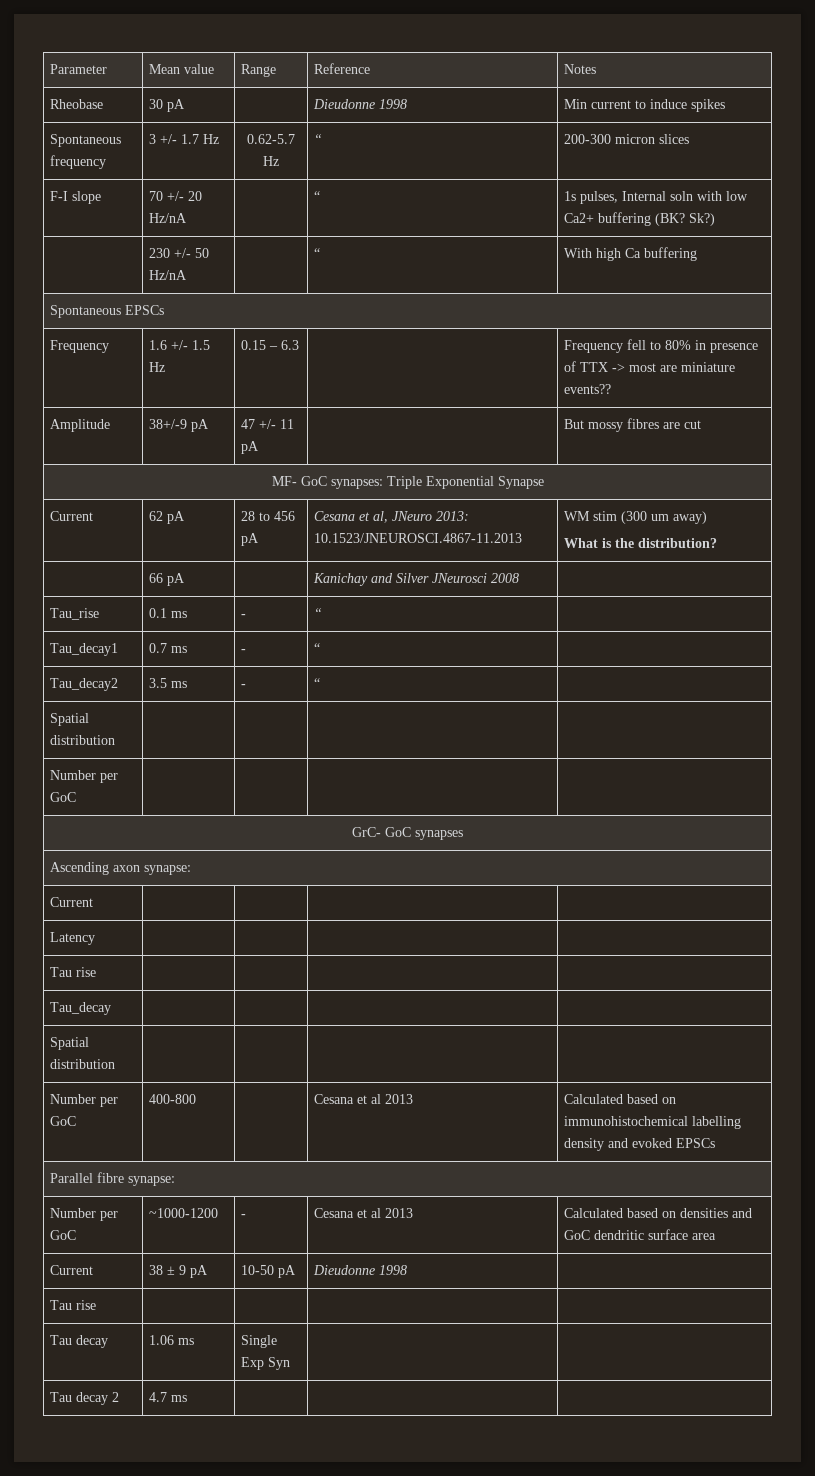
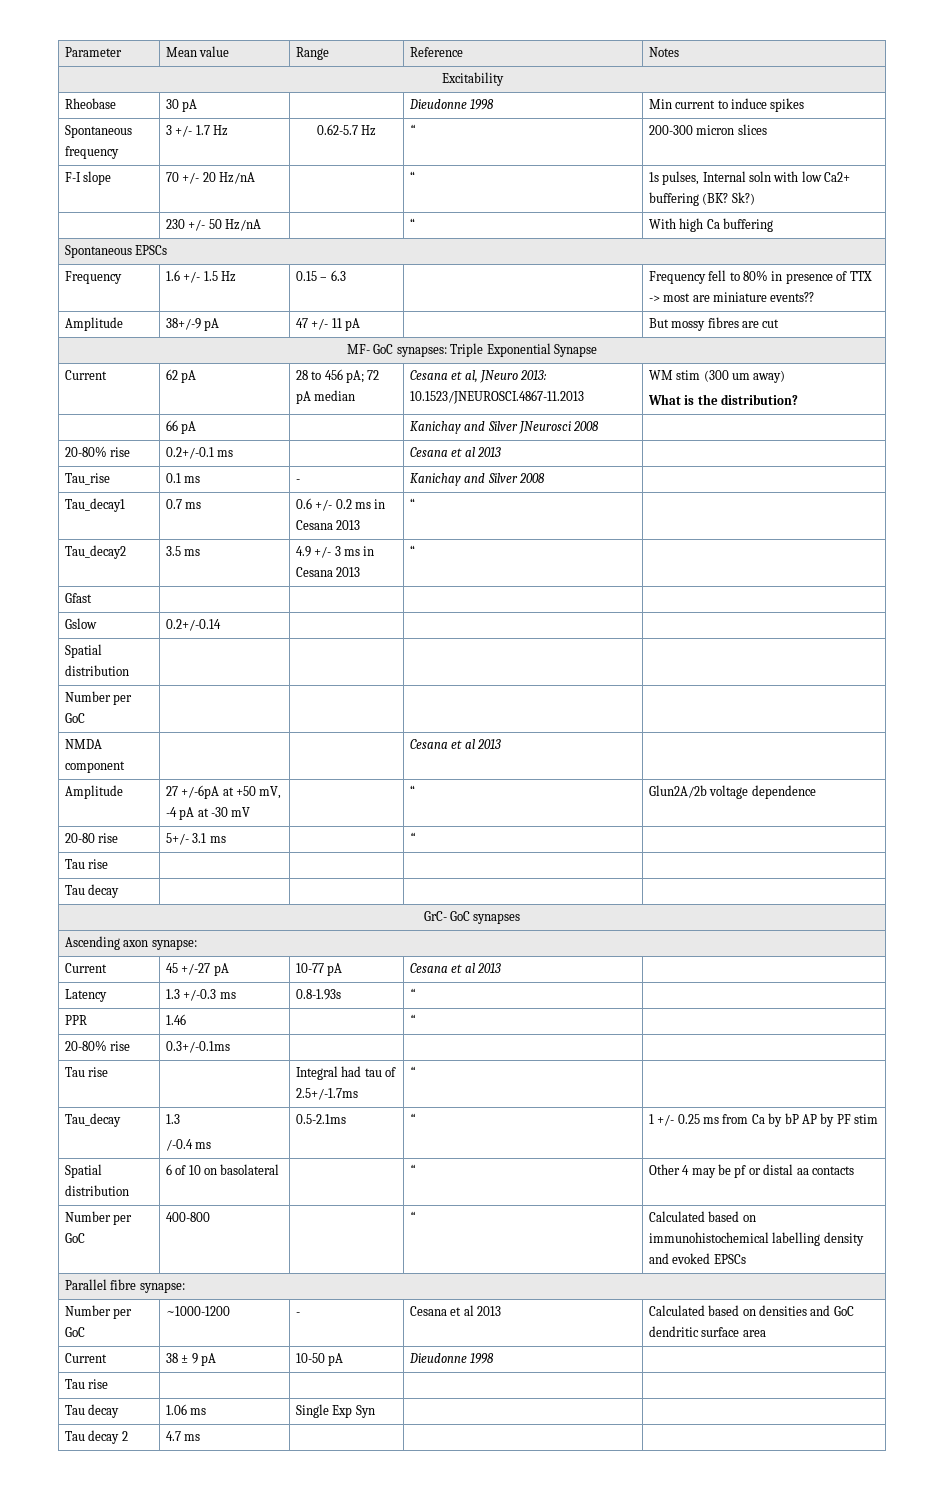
(597, 69) none -> [441,72,504,86] // Excitability
[241,533,260,546] pA -> [346,370,380,383] [295,390,356,404] pA; 72 pA median
(520, 578) none -> [64,446,131,457] [165,447,234,459] [409,447,502,457] // 20-80% rise | 0.2+/-0.1 ms | | Cesana et al 2013 |
[314,608,323,618] “ -> [409,473,546,486] Kanichay and Silver 2008
[241,649,247,653] [314,643,321,653] [50,678,119,691] [149,678,188,688] [241,684,247,688] [314,678,321,688] - | “ | // Tau_decay2 | 3.5 ms | - | “ -> [295,498,386,511] [295,520,361,530] [409,498,415,509] [64,545,126,559] [165,546,201,556] [295,546,375,558] [295,567,361,577] [409,545,415,556] [64,593,92,603] [64,618,97,629] [165,619,221,631] 0.6 +/- 0.2 ms in Cesana 2013 | “ | // Tau_decay2 | 3.5 ms | 4.9 +/- 3 ms in Cesana 2013 | “ | // Gfast | | | | // Gslow | 0.2+/-0.14 | |
(77, 797) none -> [64,739,102,749] [64,761,125,773] [409,739,502,749] [64,785,123,799] [165,785,282,799] [165,807,251,820] [409,785,415,796] [648,785,816,799] [64,833,119,843] [165,833,226,845] [409,832,415,843] [64,859,109,869] [64,884,120,898] // NMDA component | | | Cesana et al 2013 | // Amplitude | 27 +/-6pA at +50 mV, -4 pA at -30 mV | | “ | Glun2A/2b voltage dependence // 20-80 rise | 5+/- 3.1 ms | | “ | // Tau rise | | | | // Tau decay | | | |
[50,932,96,945] [50,967,97,977] [50,1002,112,1015] [50,1037,90,1050] [50,1059,116,1069] | | | // Latency | | | | // Tau rise | | | | // Tau_decay | | | | // Spatial distribution | | | | -> [165,963,229,976] [295,963,343,976] [409,963,502,973] [64,989,107,1002] [165,989,236,1001] [295,989,341,1000] [409,988,415,999] [64,1015,87,1025] [165,1014,186,1025] [409,1014,415,1025] [64,1040,131,1051] [165,1041,230,1053] [64,1067,109,1077] [295,1066,397,1080] [295,1088,358,1100] [409,1066,415,1077] [64,1113,121,1127] [165,1114,180,1124] [165,1139,212,1151] [295,1114,346,1124] [409,1113,415,1124] [648,1113,879,1127] [64,1164,102,1178] [64,1185,129,1196] [165,1164,280,1175] [409,1164,415,1175] [648,1164,854,1178] 45 +/-27 pA | 10-77 pA | Cesana et al 2013 | // Latency | 1.3 +/-0.3 ms | 0.8-1.93s | “ | // PPR | 1.46 | | “ | // 20-80% rise | 0.3+/-0.1ms | | | // Tau rise | | Integral had tau of 2.5+/-1.7ms | “ | // Tau_decay | 1.3 // /-0.4 ms | 0.5-2.1ms | “ | 1 +/- 0.25 ms from Ca by bP AP by PF stim // Spatial distribution | 6 of 10 on basolateral | | “ | Other 4 may be pf or distal aa contacts
[314,1094,414,1104] Cesana et al 2013 -> [409,1211,415,1222] “

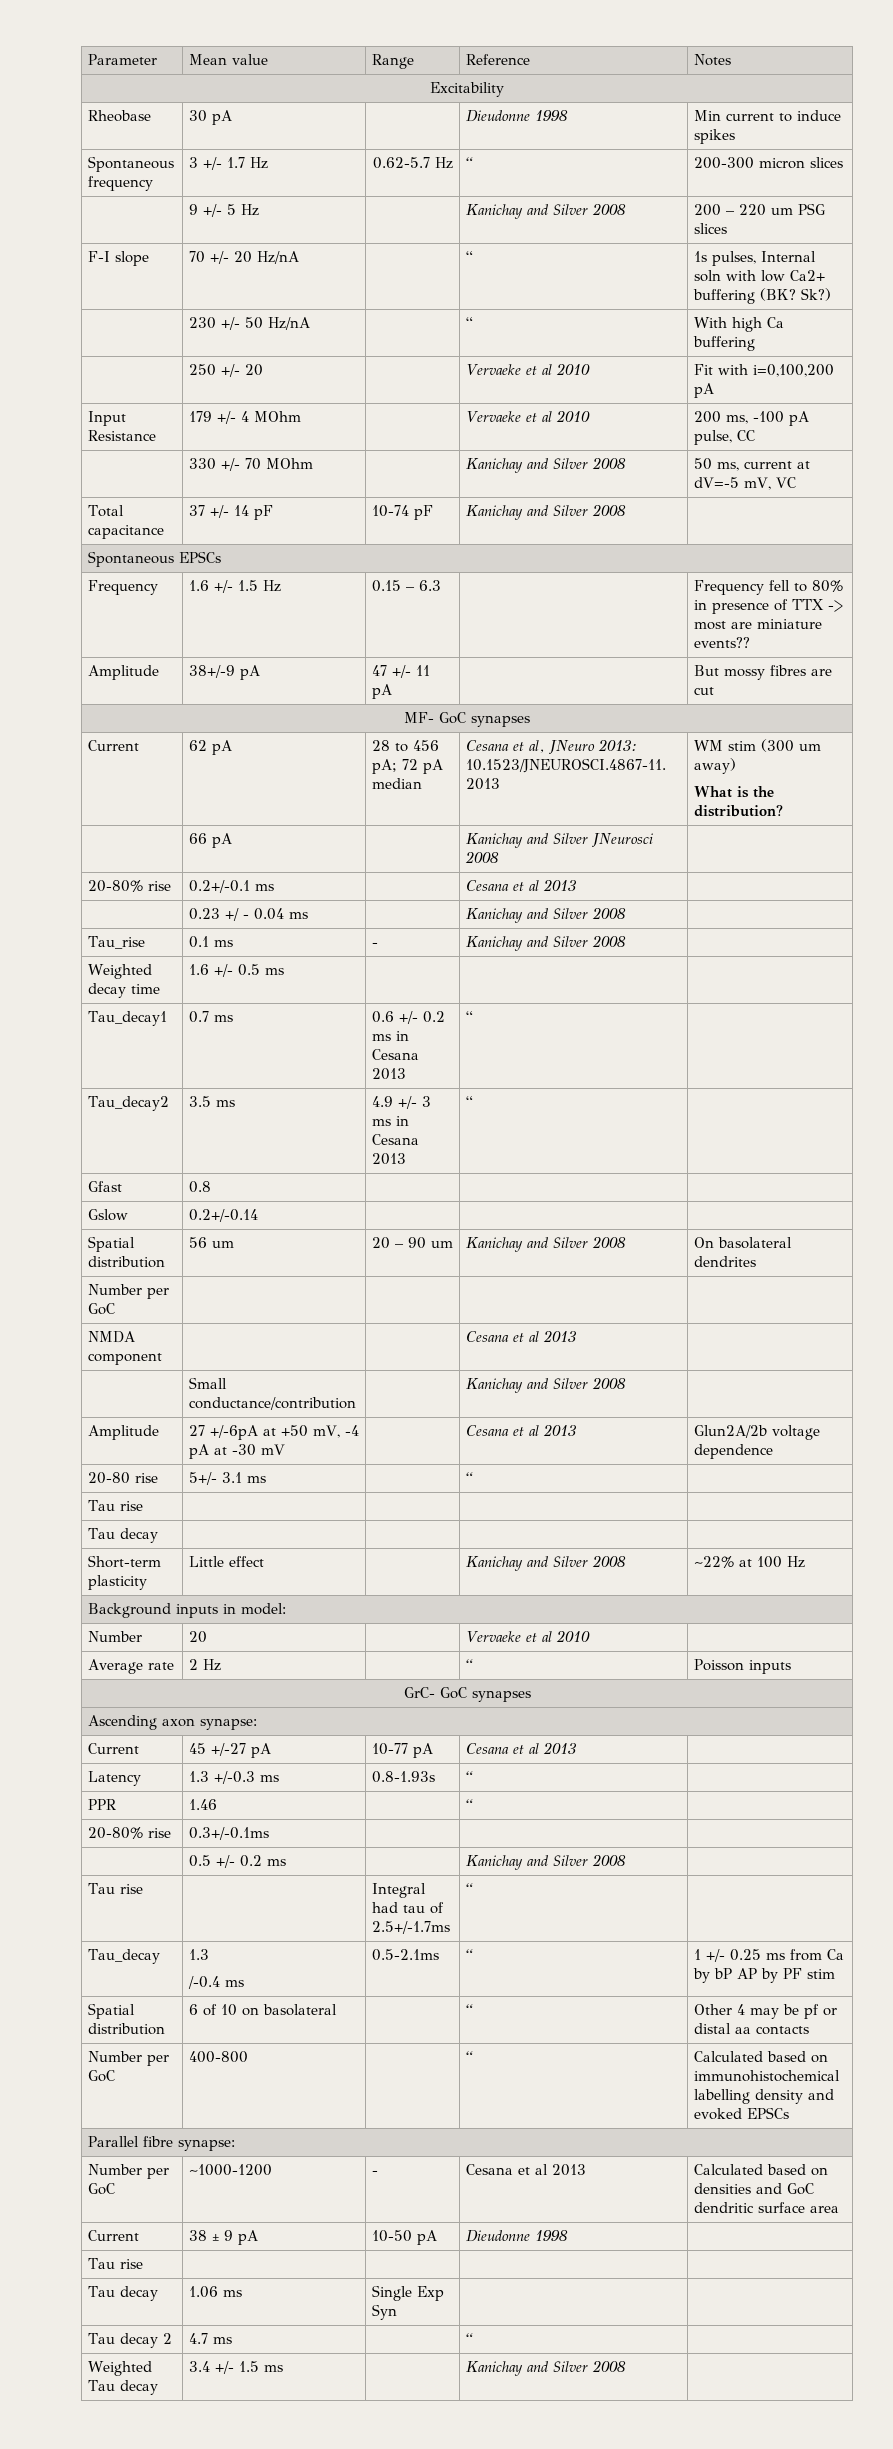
(767, 129) none -> [188,204,259,217] [465,203,626,219] [693,203,825,216] [693,223,727,234] // | 9 +/- 5 Hz | | Kanichay and Silver 2008 | 200 – 220 um PSG slices
(774, 225) none -> [188,364,263,377] [465,363,590,375] [693,364,834,377] [693,383,714,398] [87,411,126,426] [87,430,156,441] [188,411,301,424] [465,410,590,422] [693,411,809,426] [693,430,755,445] [188,458,313,471] [465,457,626,473] [693,458,810,471] [693,477,796,490] [87,505,124,517] [87,525,164,539] [188,505,273,520] [371,505,433,520] [465,504,626,520] // | 250 +/- 20 | | Vervaeke et al 2010 | Fit with i=0,100,200 pA // Input Resistance | 179 +/- 4 MOhm | | Vervaeke et al 2010 | 200 ms, -100 pA pulse, CC // | 330 +/- 70 MOhm | | Kanichay and Silver 2008 | 50 ms, current at dV=-5 mV, VC // Total capacitance | 37 +/- 14 pF | 10-74 pF | Kanichay and Silver 2008 |
[396,343,597,357] synapses: Triple Exponential Synapse -> [471,715,530,727] synapses
(502, 452) none -> [188,908,308,921] [465,907,626,923] // | 0.23 +/ - 0.04 ms | | Kanichay and Silver 2008 |
(546, 478) none -> [87,964,152,979] [87,983,160,998] [188,964,284,977] // Weighted decay time | 1.6 +/- 0.5 ms | | |
(92, 598) none -> [188,1181,211,1193] 0.8
(129, 670) | | | -> [188,1237,234,1248] [371,1237,453,1249] [465,1236,626,1252] [693,1237,792,1249] [693,1256,756,1267] 56 um | 20 – 90 um | Kanichay and Silver 2008 | On basolateral dendrites
(502, 744) none -> [188,1377,227,1389] [188,1397,356,1410] [465,1377,626,1393] // | Small conductance/contribution | | Kanichay and Silver 2008 |
[409,785,415,796] “ -> [465,1424,576,1436] Cesana et al 2013
(120, 891) none -> [87,1555,161,1568] [87,1575,147,1590] [188,1556,264,1567] [465,1555,626,1571] [693,1556,805,1568] [87,1603,286,1618] [87,1631,142,1642] [188,1631,207,1643] [465,1630,590,1642] [87,1659,174,1674] [188,1659,221,1671] [465,1659,474,1670] [693,1659,791,1674] // Short-term plasticity | Little effect | | Kanichay and Silver 2008 | ~22% at 100 Hz // Background inputs in model: // Number | 20 | | Vervaeke et al 2010 | // Average rate | 2 Hz | | “ | Poisson inputs
(230, 1047) none -> [188,1855,286,1868] [465,1854,626,1870] // | 0.5 +/- 0.2 ms | | Kanichay and Silver 2008 |
(201, 1437) none -> [465,2333,474,2344] [87,2361,152,2376] [87,2380,158,2395] [188,2361,283,2374] [465,2360,626,2376] “ | // Weighted Tau decay | 3.4 +/- 1.5 ms | | Kanichay and Silver 2008

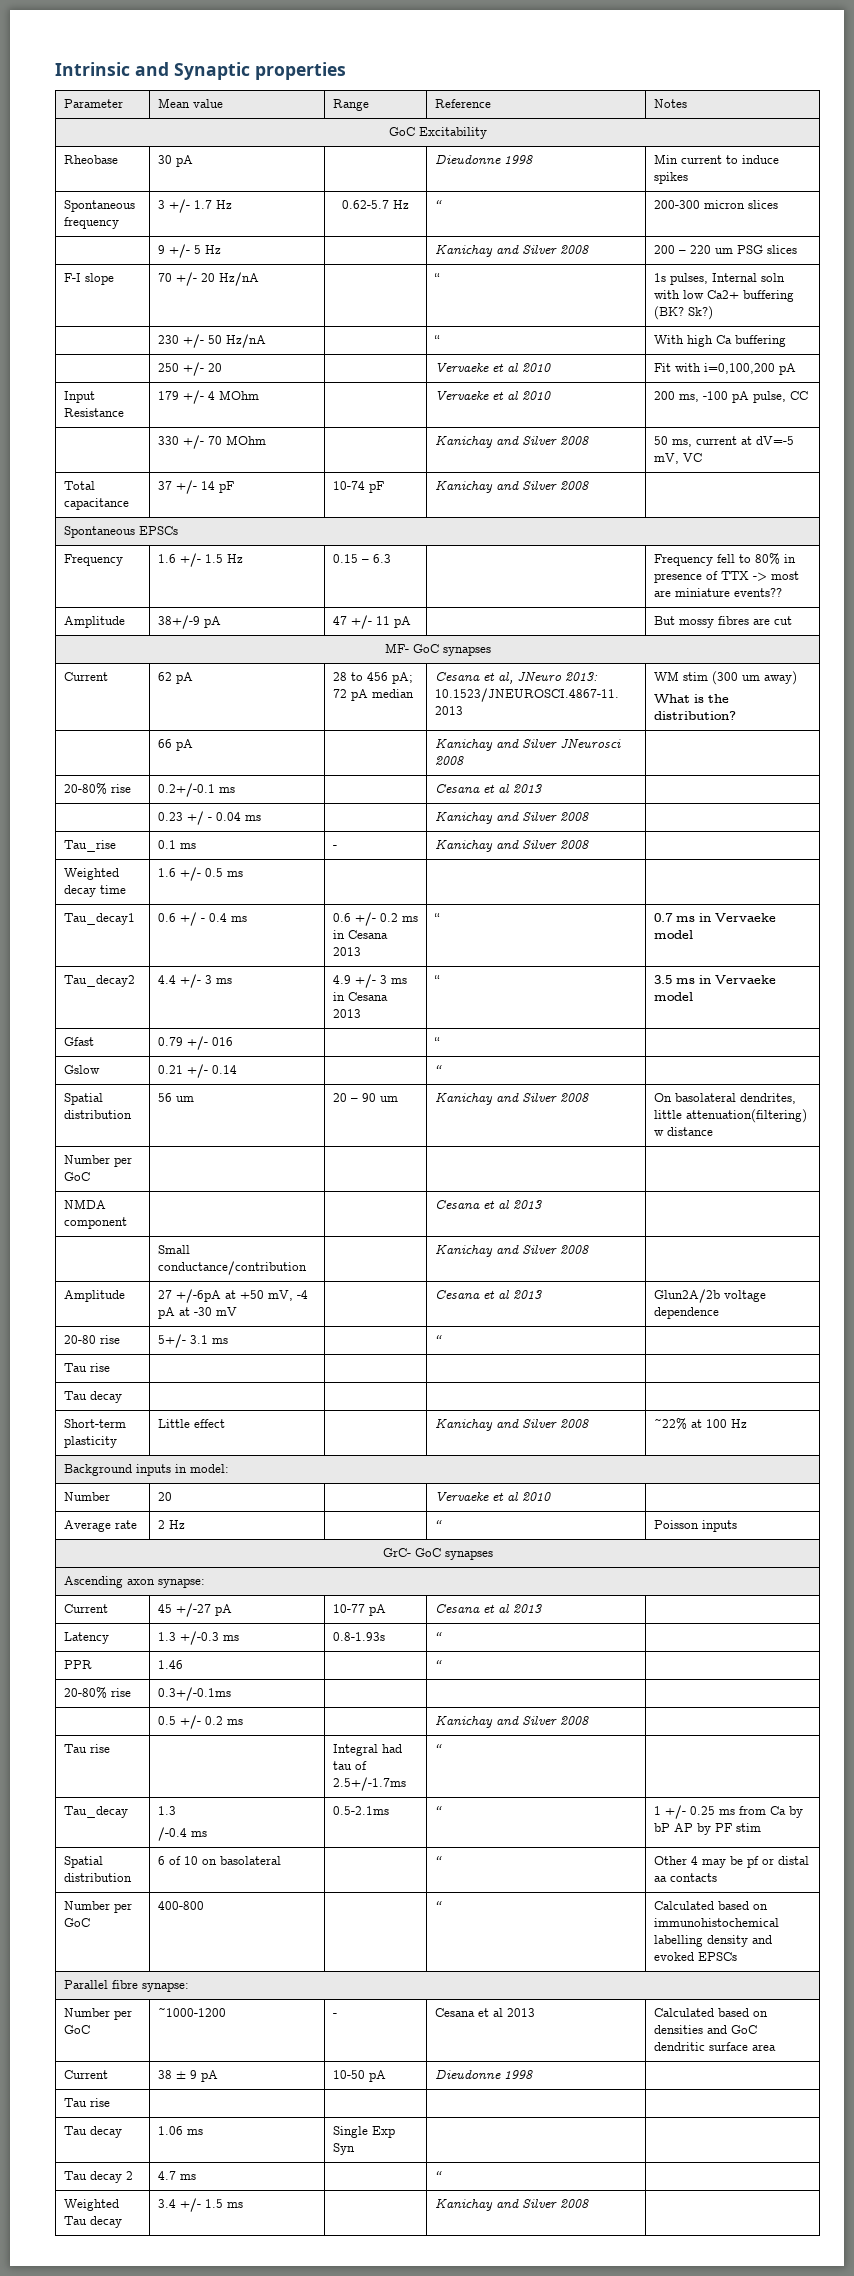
(87, 59) none -> [55,62,346,80] Intrinsic and Synaptic properties //
(731, 60) none -> [388,127,415,136] GoC
[188,1011,209,1023] 0.7 -> [157,912,227,926] 0.6 +/ - 0.4
[87,1096,169,1111] [188,1096,211,1107] // Tau_decay2 | 3.5 -> [653,913,776,922] [653,930,693,939] [63,975,135,987] [157,974,212,988] 0.7 ms in Vervaeke model // Tau_decay2 | 4.4 +/- 3
[87,1181,122,1192] [188,1181,211,1193] [87,1209,128,1221] [188,1209,258,1222] // Gfast | 0.8 | | | // Gslow | 0.2+/-0.14 | | -> [653,975,776,984] [653,992,693,1001] [63,1037,94,1046] [157,1036,233,1050] [433,1037,440,1046] [63,1065,100,1074] [157,1064,237,1078] [434,1065,442,1074] 3.5 ms in Vervaeke model // Gfast | 0.79 +/- 016 | | “ | // Gslow | 0.21 +/- 0.14 | | “
[693,1256,756,1267] dendrites -> [739,1093,796,1104] [653,1109,807,1123] [653,1127,713,1136] dendrites, little attenuation(filtering) w distance

